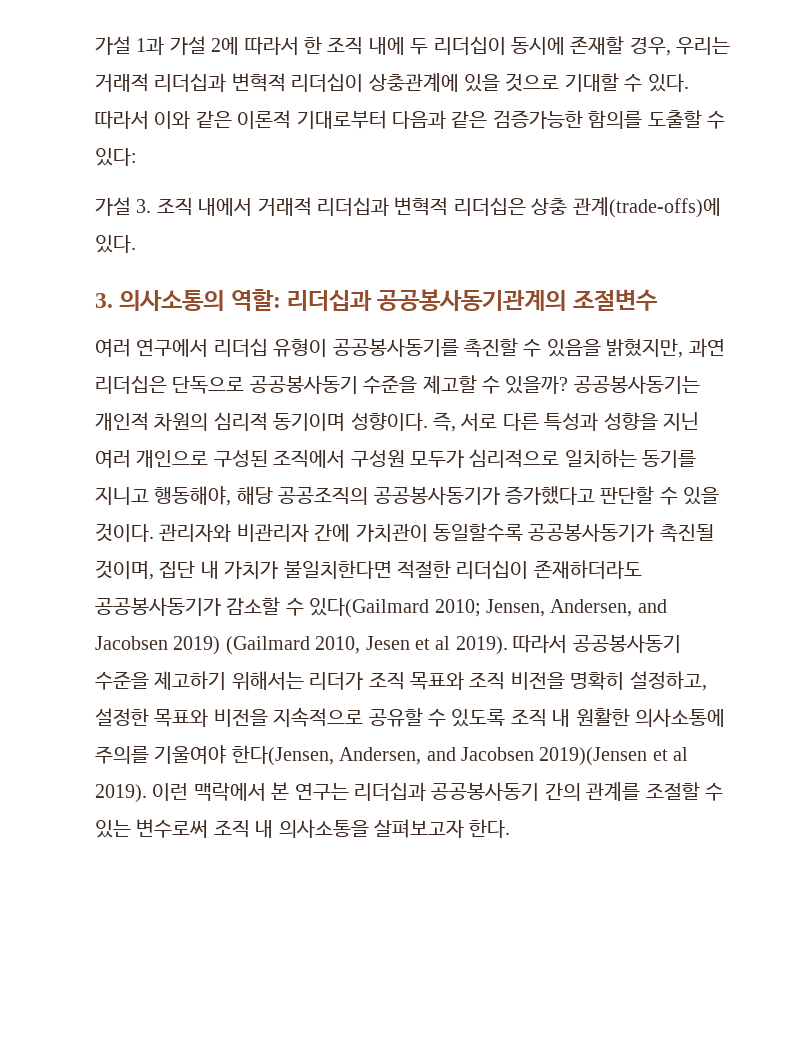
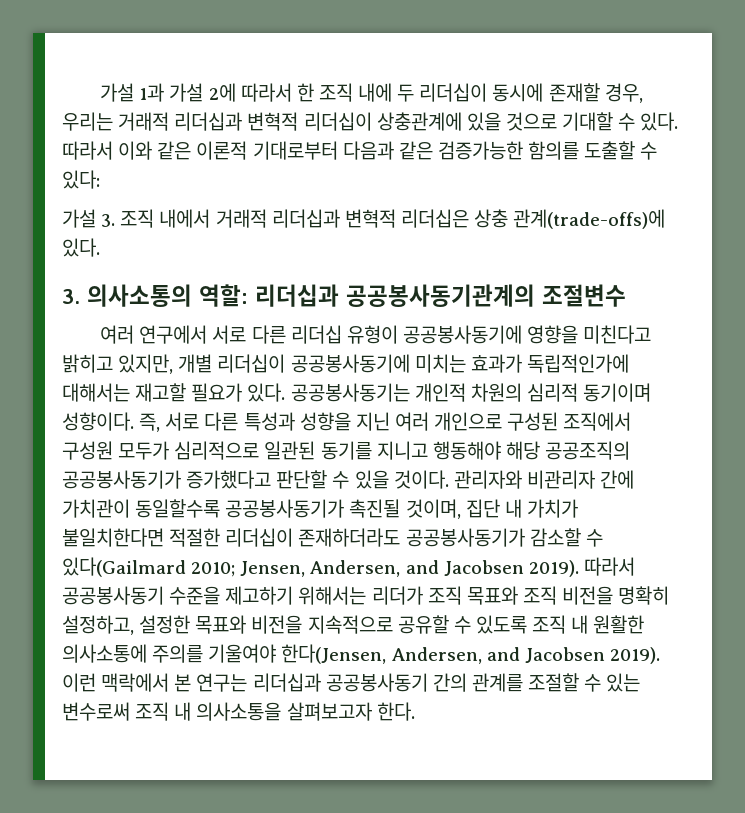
[213,338,725,358] [95,375,569,394] 리더십 유형이 공공봉사동기를 촉진할 수 있음을 밝혔지만, 과연 리더십은 단독으로 공공봉사동기 수준을 제고할 수 있을까? -> [212,325,652,344] [62,354,629,374] [62,383,286,402] 서로 다른 리더십 유형이 공공봉사동기에 영향을 미친다고 밝히고 있지만, 개별 리더십이 공공봉사동기에 미치는 효과가 독립적인가에 대해서는 재고할 필요가 있다.
[564,449,637,468] 일치하는 -> [264,441,316,460] 일관된
[154,486,232,506] 행동해야, -> [432,441,501,460] 행동해야
[173,636,451,655] 2019) (Gailmard 2010, Jesen et al -> (524, 568) none
[539,747,689,766] 2019)(Jensen et al -> (605, 655) none

